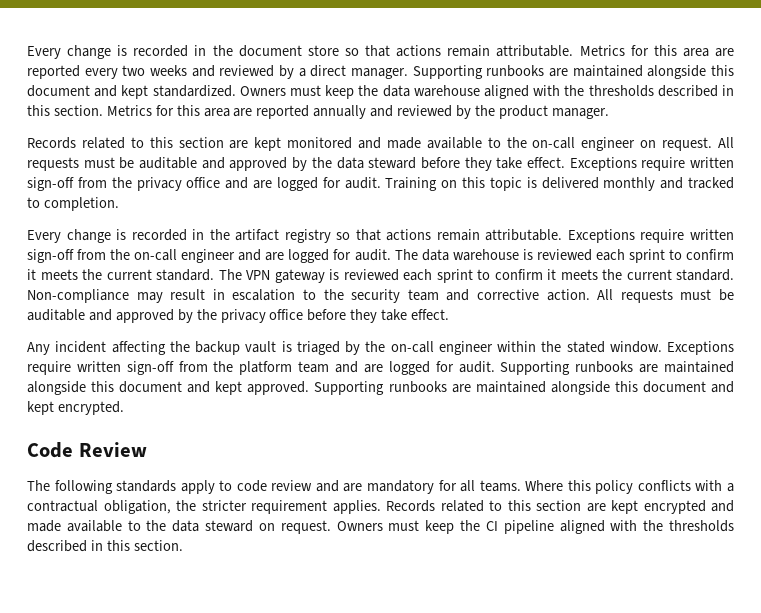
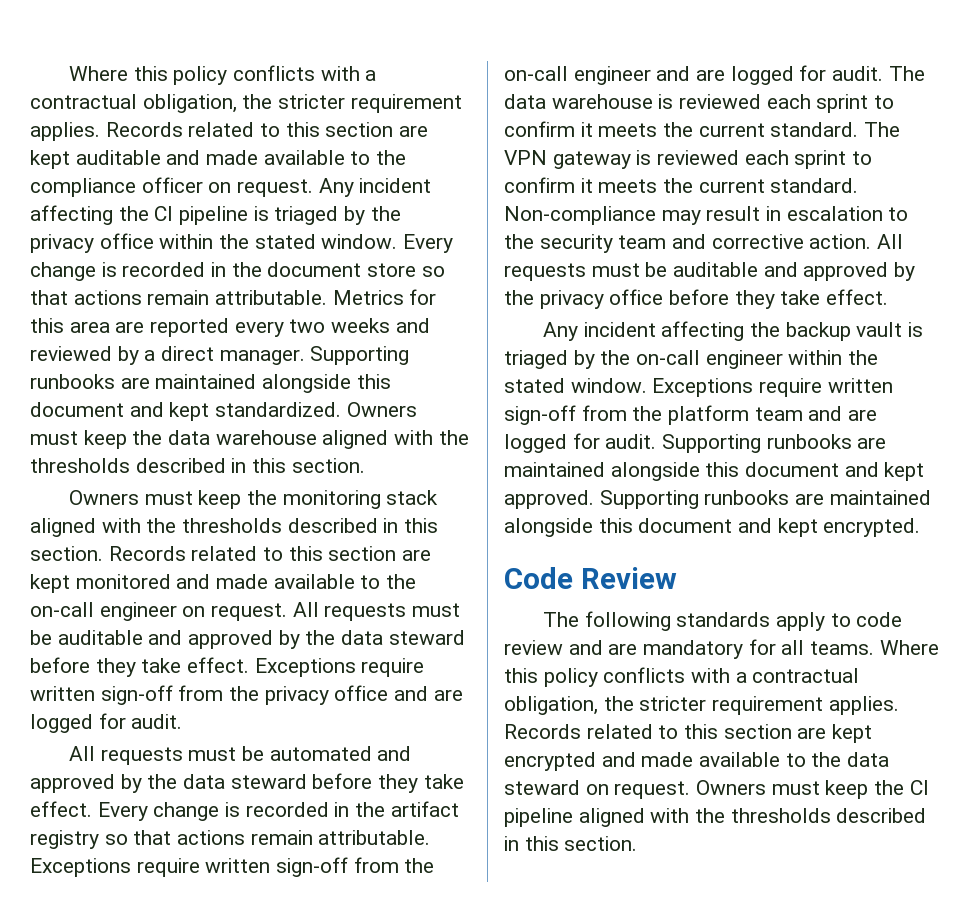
(27, 52) none -> [68,65,377,85] [30,94,462,113] [30,122,429,141] [30,150,407,169] [30,177,432,197] [30,205,401,225] [30,233,398,253] Where this policy conflicts with a contractual obligation, the stricter requirement applies. Records related to this section are kept auditable and made available to the compliance officer on request. Any incident affecting the CI pipeline is triaged by the privacy office within the stated window.
[106,105,609,119] Metrics for this area are reported annually and reviewed by the product manager. // -> [68,490,439,509] [30,518,439,537] [30,546,103,561] // Owners must keep the monitoring stack aligned with the thresholds described in this section.
[385,177,734,191] [27,197,119,211] Training on this topic is delivered monthly and tracked to completion. // -> [68,746,412,765] [30,773,464,793] [30,801,92,817] // All requests must be automated and approved by the data steward before they take effect.

